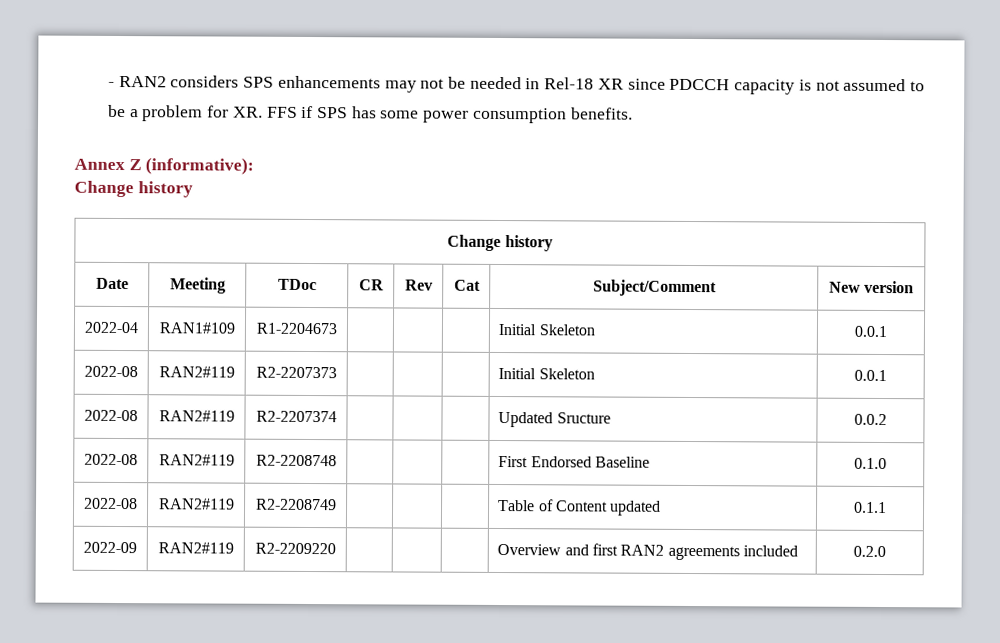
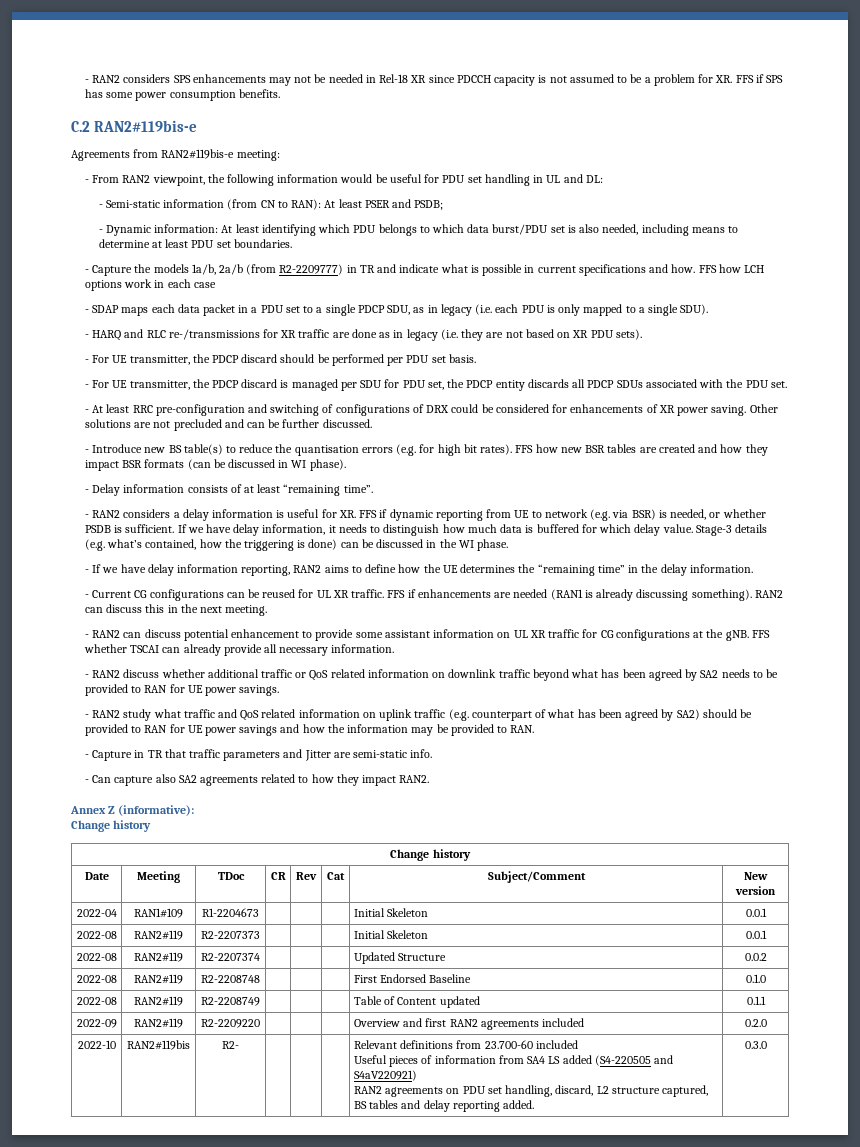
(633, 113) none -> [71,120,198,132] [71,149,280,161] [84,174,603,186] [98,199,444,210] [98,224,739,236] [98,239,292,248] [84,264,765,276] [84,279,216,291] [84,304,709,316] [84,329,642,341] [84,354,476,366] [84,379,787,391] [84,404,778,416] [84,419,372,431] [84,444,768,456] [84,459,346,471] [84,484,373,496] [84,509,766,521] [84,524,768,536] [84,539,509,551] [84,564,753,576] [84,589,783,601] [84,604,268,616] [84,629,770,641] [83,644,395,656] [84,669,779,681] [84,684,280,696] [84,709,753,721] [84,724,535,736] [84,749,433,761] [84,774,430,786] // C.2 RAN2#119bis-e // Agreements from RAN2#119bis-e meeting: // - From RAN2 viewpoint, the following information would be useful for PDU set handling in UL and DL: // - Semi-static information (from CN to RAN): At least PSER and PSDB; // - Dynamic information: At least identifying which PDU belongs to which data burst/PDU set is also needed, including means to determine at least PDU set boundaries. // - Capture the models 1a/b, 2a/b (from R2-2209777) in TR and indicate what is possible in current specifications and how. FFS how LCH options work in each case // - SDAP maps each data packet in a PDU set to a single PDCP SDU, as in legacy (i.e. each PDU is only mapped to a single SDU). // - HARQ and RLC re-/transmissions for XR traffic are done as in legacy (i.e. they are not based on XR PDU sets). // - For UE transmitter, the PDCP discard should be performed per PDU set basis. // - For UE transmitter, the PDCP discard is managed per SDU for PDU set, the PDCP entity discards all PDCP SDUs associated with the PDU set. // - At least RRC pre-configuration and switching of configurations of DRX could be considered for enhancements of XR power saving. Other solutions are not precluded and can be further discussed. // - Introduce new BS table(s) to reduce the quantisation errors (e.g. for high bit rates). FFS how new BSR tables are created and how they impact BSR formats (can be discussed in WI phase). // - Delay information consists of at least “remaining time”. // - RAN2 considers a delay information is useful for XR. FFS if dynamic reporting from UE to network (e.g. via BSR) is needed, or whether PSDB is sufficient. If we have delay information, it needs to distinguish how much data is buffered for which delay value. Stage-3 details (e.g. what’s contained, how the triggering is done) can be discussed in the WI phase. // - If we have delay information reporting, RAN2 aims to define how the UE determines the “remaining time” in the delay information. // - Current CG configurations can be reused for UL XR traffic. FFS if enhancements are needed (RAN1 is already discussing something). RAN2 can discuss this in the next meeting. // - RAN2 can discuss potential enhancement to provide some assistant information on UL XR traffic for CG configurations at the gNB. FFS whether TSCAI can already provide all necessary information. // - RAN2 discuss whether additional traffic or QoS related information on downlink traffic beyond what has been agreed by SA2 needs to be provided to RAN for UE power savings. // - RAN2 study what traffic and QoS related information on uplink traffic (e.g. counterpart of what has been agreed by SA2) should be provided to RAN for UE power savings and how the information may be provided to RAN. // - Capture in TR that traffic parameters and Jitter are semi-static info. // - Can capture also SA2 agreements related to how they impact RAN2.
[556,412,611,424] Sructure -> [398,953,447,961] Structure
(886, 551) none -> [77,1040,116,1049] [127,1040,190,1050] [222,1041,239,1049] [353,1040,578,1049] [353,1055,674,1067] [353,1070,417,1081] [353,1085,709,1097] [353,1100,535,1112] [744,1041,767,1049] // 2022-10 | RAN2#119bis | R2- | | | | Relevant definitions from 23.700-60 included // Useful pieces of information from SA4 LS added (S4-220505 and S4aV220921) // RAN2 agreements on PDU set handling, discard, L2 structure captured, BS tables and delay reporting added. | 0.3.0

